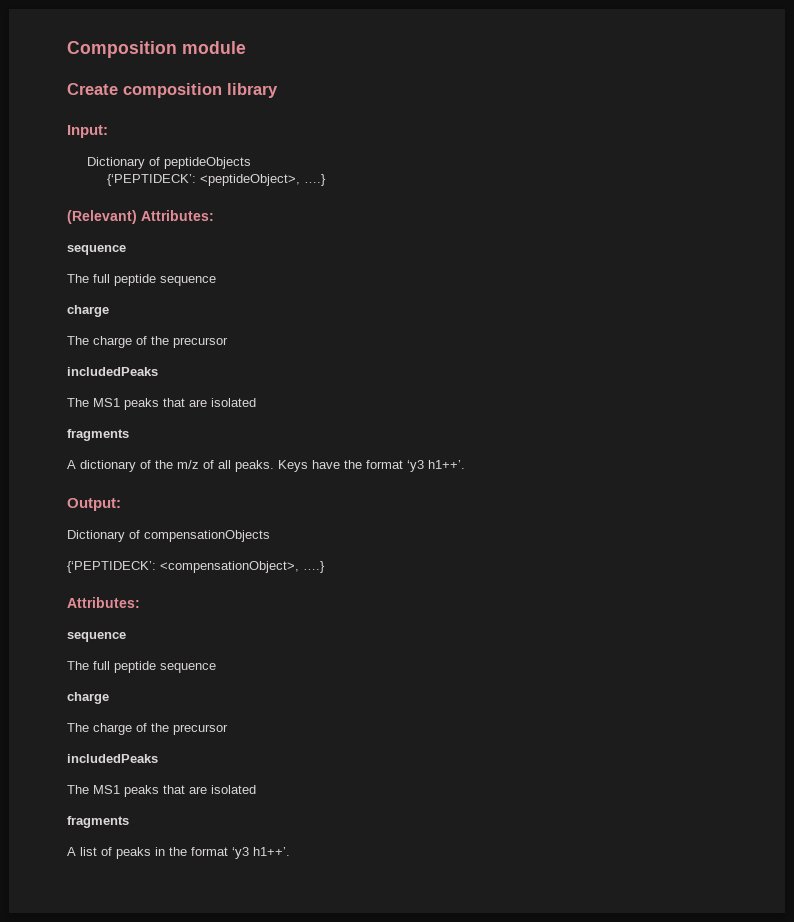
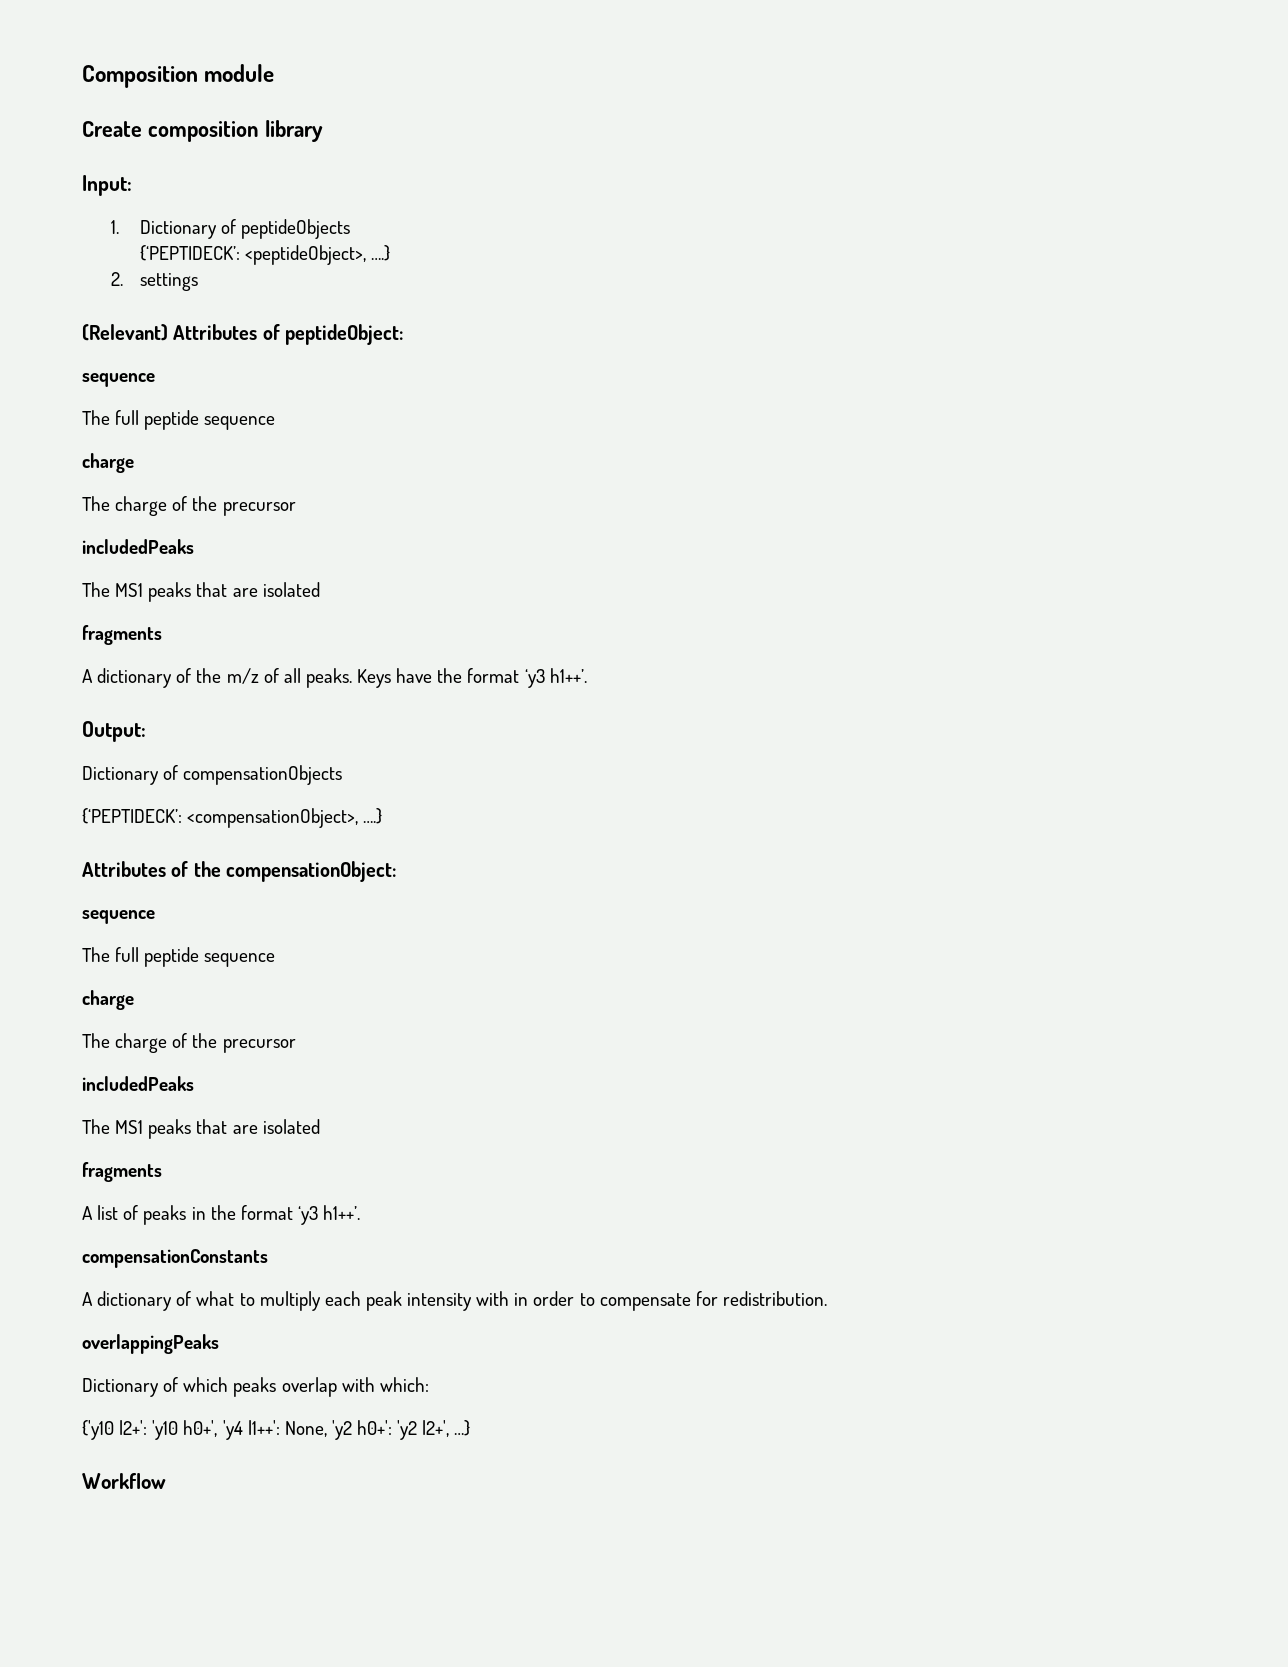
(108, 131) none -> [110,220,119,234] 1.
(327, 180) none -> [110,272,198,291] // 2. settings
[141,210,214,221] Attributes: -> [173,324,404,345] Attributes of peptideObject:
[67,597,140,608] Attributes: -> [82,861,397,882] Attributes of the compensationObject:
(290, 851) none -> [82,1249,268,1268] [82,1291,827,1311] [82,1334,219,1354] [82,1377,429,1397] [82,1420,471,1440] [82,1473,166,1489] // compensationConstants // A dictionary of what to multiply each peak intensity with in order to compensate for redistribution. // overlappingPeaks // Dictionary of which peaks overlap with which: // {'y10 l2+': 'y10 h0+', 'y4 l1++': None, 'y2 h0+': 'y2 l2+', …} // Workflow

